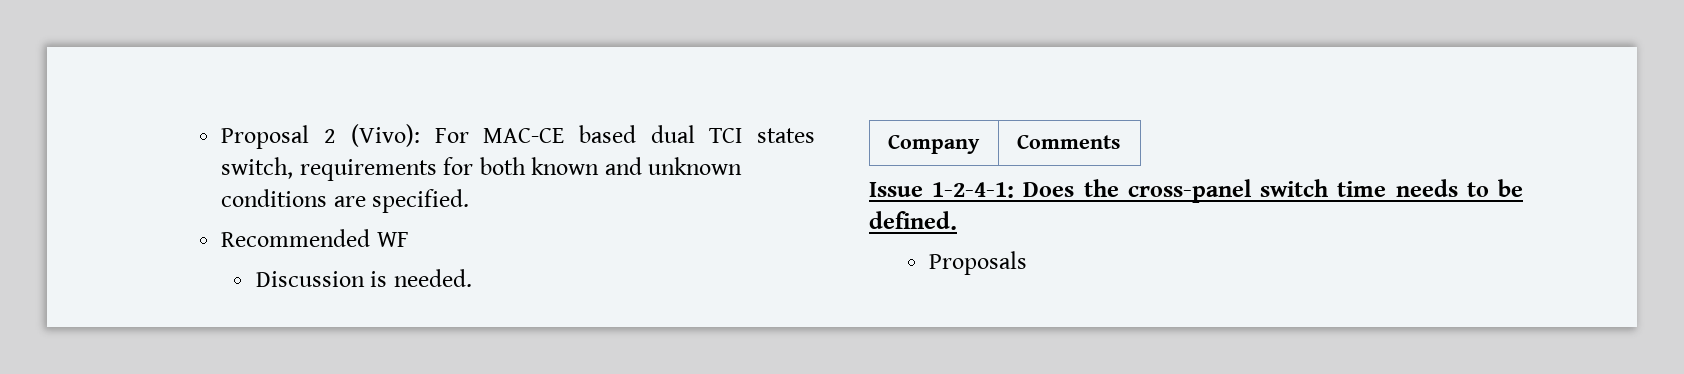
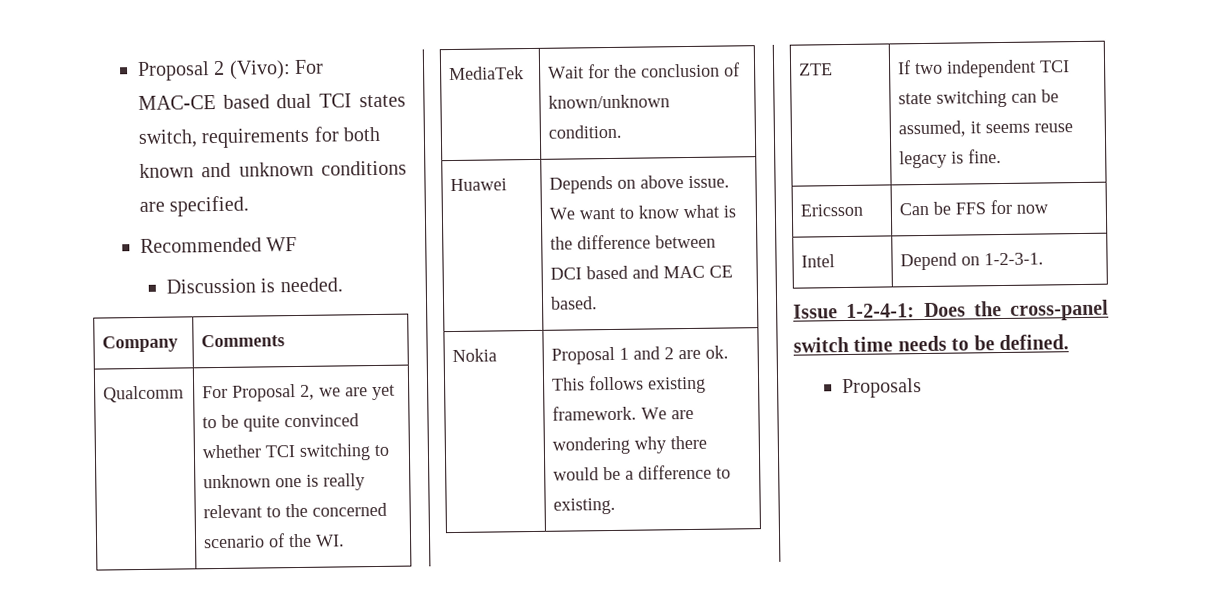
(1120, 141) none -> [103,385,185,403] [202,384,396,402] [202,413,360,432] [202,443,390,461] [203,473,366,491] [203,502,388,519] [203,533,346,549] [449,66,525,81] [548,62,741,79] [548,94,671,109] [548,124,623,139] [450,178,508,192] [549,175,731,194] [549,204,737,220] [550,234,717,250] [550,265,734,280] [550,296,599,310] [452,348,498,363] [551,345,730,365] [551,375,707,394] [552,405,695,421] [552,435,708,455] [553,464,732,481] [553,497,617,515] [799,63,834,76] [897,59,1071,78] [898,89,1060,108] [898,120,1074,138] [899,148,1003,169] [800,203,864,217] [899,199,1049,216] [801,254,836,268] [900,252,1045,271] // Qualcomm | For Proposal 2, we are yet to be quite convinced whether TCI switching to unknown one is really relevant to the concerned scenario of the WI. // MediaTek | Wait for the conclusion of known/unknown condition. // Huawei | Depends on above issue. We want to know what is the difference between DCI based and MAC CE based. // Nokia | Proposal 1 and 2 are ok. This follows existing framework. We are wondering why there would be a difference to existing. // ZTE | If two independent TCI state switching can be assumed, it seems reuse legacy is fine. // Ericsson | Can be FFS for now // Intel | Depend on 1-2-3-1.

